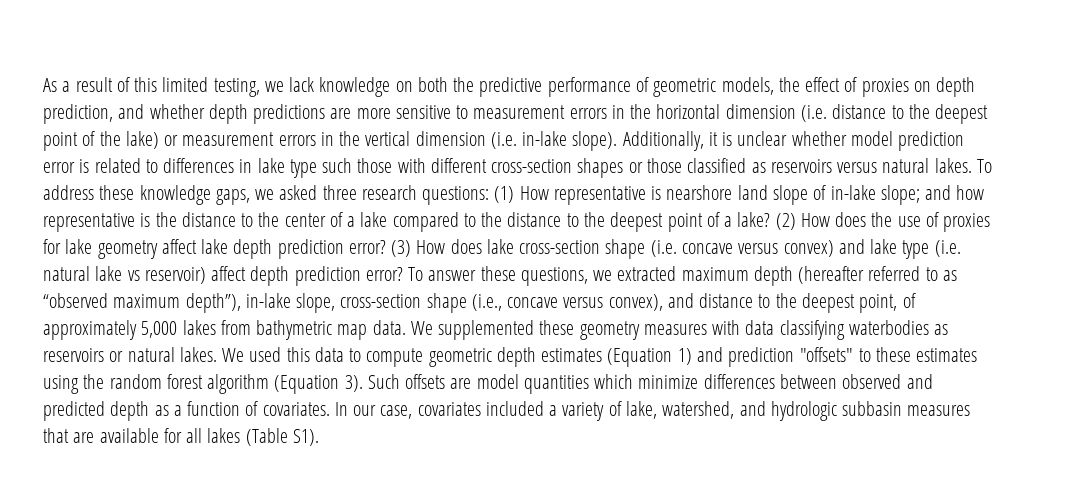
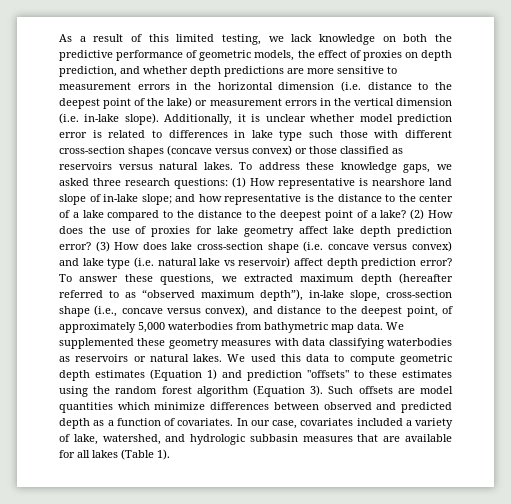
(624, 168) none -> [167,145,292,156] (concave versus convex)
[182,320,216,335] lakes -> [168,322,233,330] waterbodies
[292,429,319,446] S1). -> [157,449,170,460] 1).

